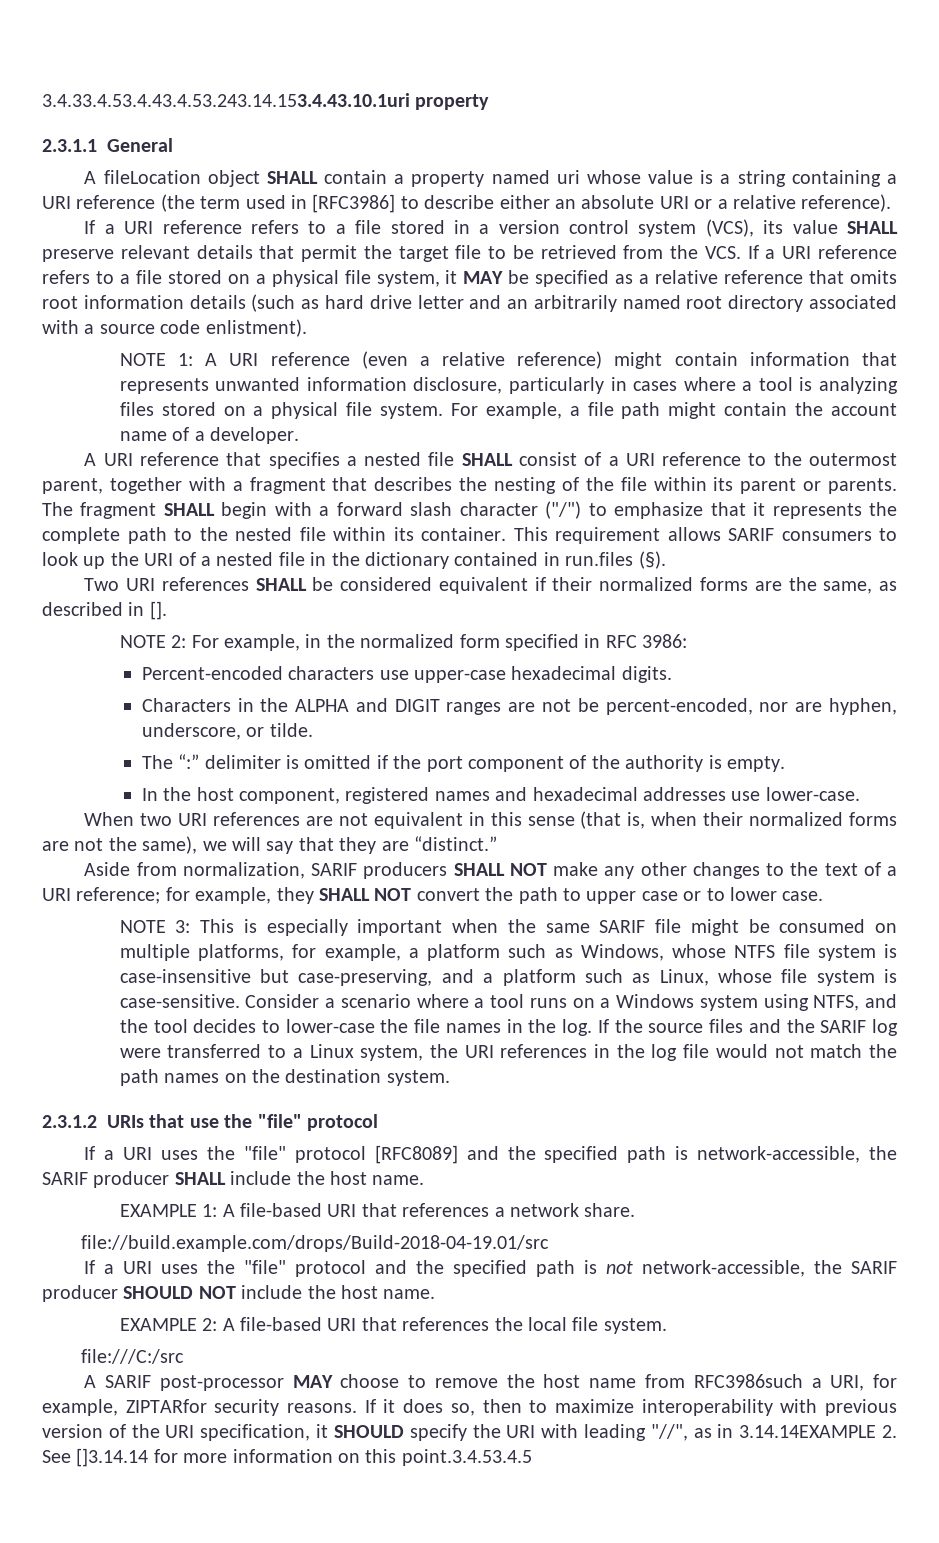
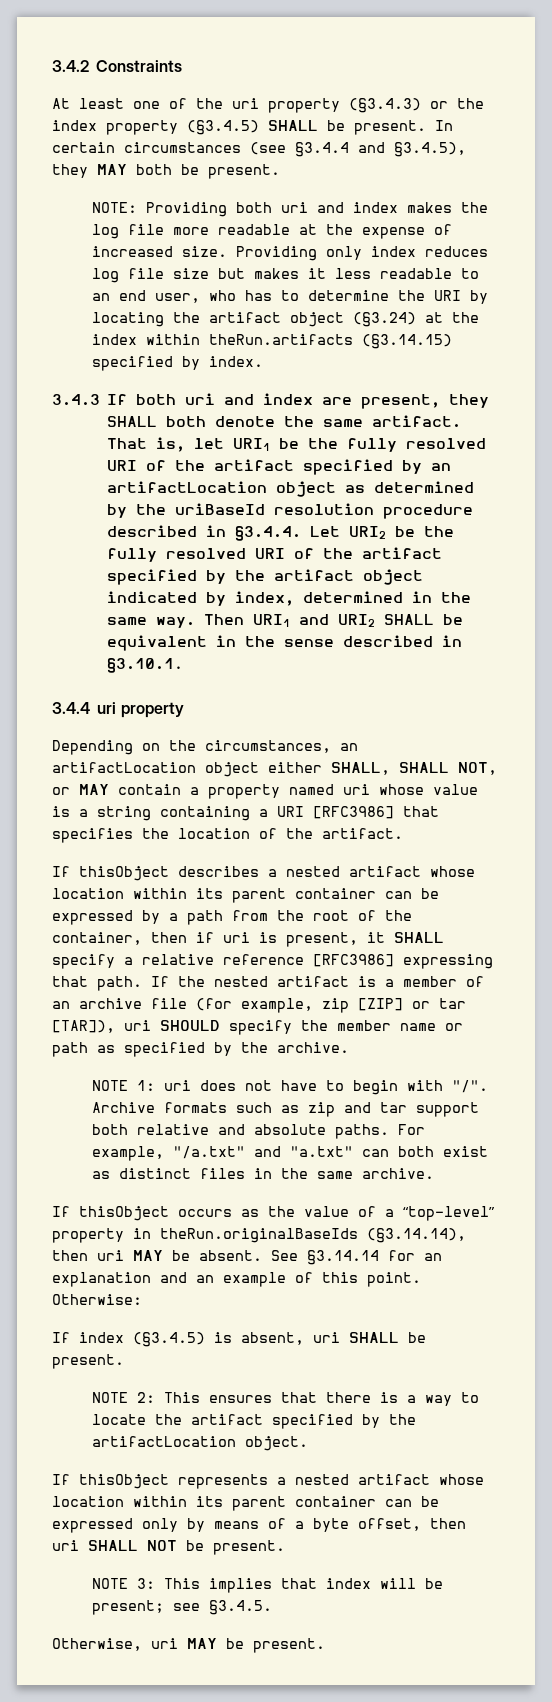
[42,93,490,110] [42,138,173,152] [84,170,318,187] 3.4.33.4.53.4.43.4.53.243.14.153.4.43.10.1uri property // 2.3.1.1 General // A fileLocation object SHALL -> [52,60,183,72] [52,98,484,113] [52,120,453,135] [52,142,466,157] [52,164,280,179] [92,202,489,217] [92,224,453,239] [92,246,489,261] [92,268,480,283] [92,290,489,304] [92,312,480,327] [92,334,453,349] [92,356,264,371] [52,393,490,409] [107,415,462,428] [107,437,487,452] [107,459,452,475] [107,481,475,497] [107,503,474,519] [107,525,455,541] [107,547,443,562] [107,569,424,585] [107,591,472,606] [107,614,464,628] [107,635,463,651] [107,658,184,673] [52,702,184,718] [52,740,358,755] [52,762,497,777] [52,784,109,795] 3.4.2 Constraints // At least one of the uri property (§3.4.3) or the index property (§3.4.5) SHALL be present. In certain circumstances (see §3.4.4 and §3.4.5), they MAY both be present. // NOTE: Providing both uri and index makes the log file more readable at the expense of increased size. Providing only index reduces log file size but makes it less readable to an end user, who has to determine the URI by locating the artifact object (§3.24) at the index within theRun.artifacts (§3.14.15) specified by index. // 3.4.3 If both uri and index are present, they SHALL both denote the same artifact. That is, let URI1 be the fully resolved URI of the artifact specified by an artifactLocation object as determined by the uriBaseId resolution procedure described in §3.4.4. Let URI2 be the fully resolved URI of the artifact specified by the artifact object indicated by index, determined in the same way. Then URI1 and URI2 SHALL be equivalent in the sense described in §3.10.1. // 3.4.4 uri property // Depending on the circumstances, an artifactLocation object either SHALL, SHALL NOT, or MAY
[76,194,892,213] [84,219,898,237] [42,245,897,262] [42,270,897,287] [42,294,898,312] [42,319,307,337] [119,351,897,369] [119,377,898,394] [119,402,897,419] [119,427,299,444] [84,452,897,469] [42,477,897,494] [42,501,897,519] [42,527,897,544] [42,551,666,569] [84,577,897,594] [42,601,167,620] [119,634,688,651] [141,666,672,683] [141,698,898,715] [141,723,313,740] [141,754,785,772] [141,787,860,804] [84,811,898,829] [42,836,497,854] [84,862,897,879] [42,887,824,904] [119,919,898,936] [119,944,898,961] [119,969,897,986] [119,994,898,1011] [119,1019,899,1036] [119,1044,897,1061] [119,1069,450,1086] [42,1114,378,1131] [84,1145,897,1164] [42,1171,425,1188] [119,1203,636,1217] [80,1235,549,1252] [84,1260,897,1277] [42,1285,436,1302] [119,1317,667,1334] [80,1349,184,1364] [84,1374,897,1391] [42,1399,897,1416] [42,1424,897,1441] [42,1448,532,1467] reference (the term used in [RFC3986] to describe either an absolute URI or a relative reference). // If a URI reference refers to a file stored in a version control system (VCS), its value SHALL preserve relevant details that permit the target file to be retrieved from the VCS. If a URI reference refers to a file stored on a physical file system, it MAY be specified as a relative reference that omits root information details (such as hard drive letter and an arbitrarily named root directory associated with a source code enlistment). // NOTE 1: A URI reference (even a relative reference) might contain information that represents unwanted information disclosure, particularly in cases where a tool is analyzing files stored on a physical file system. For example, a file path might contain the account name of a developer. // A URI reference that specifies a nested file SHALL consist of a URI reference to the outermost parent, together with a fragment that describes the nesting of the file within its parent or parents. The fragment SHALL begin with a forward slash character ("/") to emphasize that it represents the complete path to the nested file within its container. This requirement allows SARIF consumers to look up the URI of a nested file in the dictionary contained in run.files (§). // Two URI references SHALL be considered equivalent if their normalized forms are the same, as described in []. // NOTE 2: For example, in the normalized form specified in RFC 3986: // Percent-encoded characters use upper-case hexadecimal digits. // Characters in the ALPHA and DIGIT ranges are not be percent-encoded, nor are hyphen, underscore, or tilde. // The “:” delimiter is omitted if the port component of the authority is empty. // In the host component, registered names and hexadecimal addresses use lower-case. // When two URI references are not equivalent in this sense (that is, when their normalized forms are not the same), we will say that they are “distinct.” // Aside from normalization, SARIF producers SHALL NOT make any other changes to the text of a URI reference; for example, they SHALL NOT convert the path to upper case or to lower case. // NOTE 3: This is especially important when the same SARIF file might be consumed on multiple platforms, for example, a platform such as Windows, whose NTFS file system is case-insensitive but case-preserving, and a platform such as Linux, whose file system is case-sensitive. Consider a scenario where a tool runs on a Windows system using NTFS, and the tool decides to lower-case the file names in the log. If the source files and the SARIF log were transferred to a Linux system, the URI references in the log file would not match the path names on the destination system. // 2.3.1.2 URIs that use the "file" protocol // If a URI uses the "file" protocol [RFC8089] and the specified path is network-accessible, the SARIF producer SHALL include the host name. // EXAMPLE 1: A file-based URI that references a network share. // file://build.example.com/drops/Build-2018-04-19.01/src // If a URI uses the "file" protocol and the specified path is not network-accessible, the SARIF producer SHOULD NOT include the host name. // EXAMPLE 2: A file-based URI that references the local file system. // file:///C:/src // A SARIF post-processor MAY choose to remove the host name from RFC3986such a URI, for example, ZIPTARfor security reasons. If it does so, then to maximize interoperability with previous version of the URI specification, it SHOULD specify the URI with leading "//", as in 3.14.14EXAMPLE 2. See []3.14.14 for more information on this point.3.4.53.4.5 -> [313,806,439,819] [52,828,403,843] [52,866,475,881] [52,888,439,903] [52,910,412,925] [52,932,444,947] [52,954,493,969] [52,976,484,991] [52,998,466,1013] [52,1020,463,1035] [52,1042,349,1057] [92,1080,489,1095] [92,1102,480,1117] [92,1124,426,1139] [92,1146,489,1161] [92,1168,435,1179] [52,1206,495,1221] [52,1228,466,1243] [52,1250,442,1265] [52,1272,421,1287] [52,1294,142,1305] [52,1332,426,1347] [52,1354,124,1369] [92,1392,480,1406] [92,1414,417,1429] [92,1436,309,1451] [52,1474,484,1489] [52,1496,439,1511] [52,1518,466,1533] [52,1540,285,1555] [92,1578,444,1593] [92,1600,273,1615] [52,1638,325,1653] [RFC3986] that specifies the location of the artifact. // If thisObject describes a nested artifact whose location within its parent container can be expressed by a path from the root of the container, then if uri is present, it SHALL specify a relative reference [RFC3986] expressing that path. If the nested artifact is a member of an archive file (for example, zip [ZIP] or tar [TAR]), uri SHOULD specify the member name or path as specified by the archive. // NOTE 1: uri does not have to begin with "/". Archive formats such as zip and tar support both relative and absolute paths. For example, "/a.txt" and "a.txt" can both exist as distinct files in the same archive. // If thisObject occurs as the value of a “top-level” property in theRun.originalBaseIds (§3.14.14), then uri MAY be absent. See §3.14.14 for an explanation and an example of this point. Otherwise: // If index (§3.4.5) is absent, uri SHALL be present. // NOTE 2: This ensures that there is a way to locate the artifact specified by the artifactLocation object. // If thisObject represents a nested artifact whose location within its parent container can be expressed only by means of a byte offset, then uri SHALL NOT be present. // NOTE 3: This implies that index will be present; see §3.4.5. // Otherwise, uri MAY be present.

